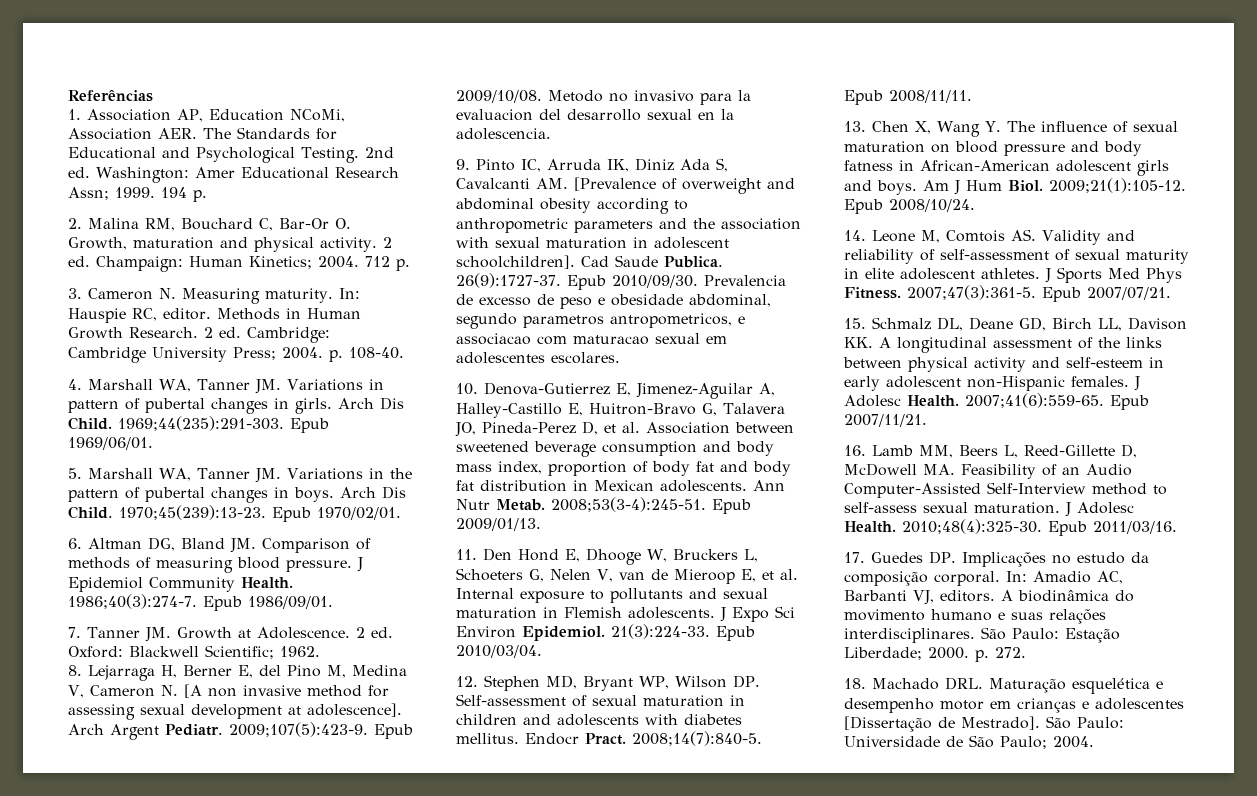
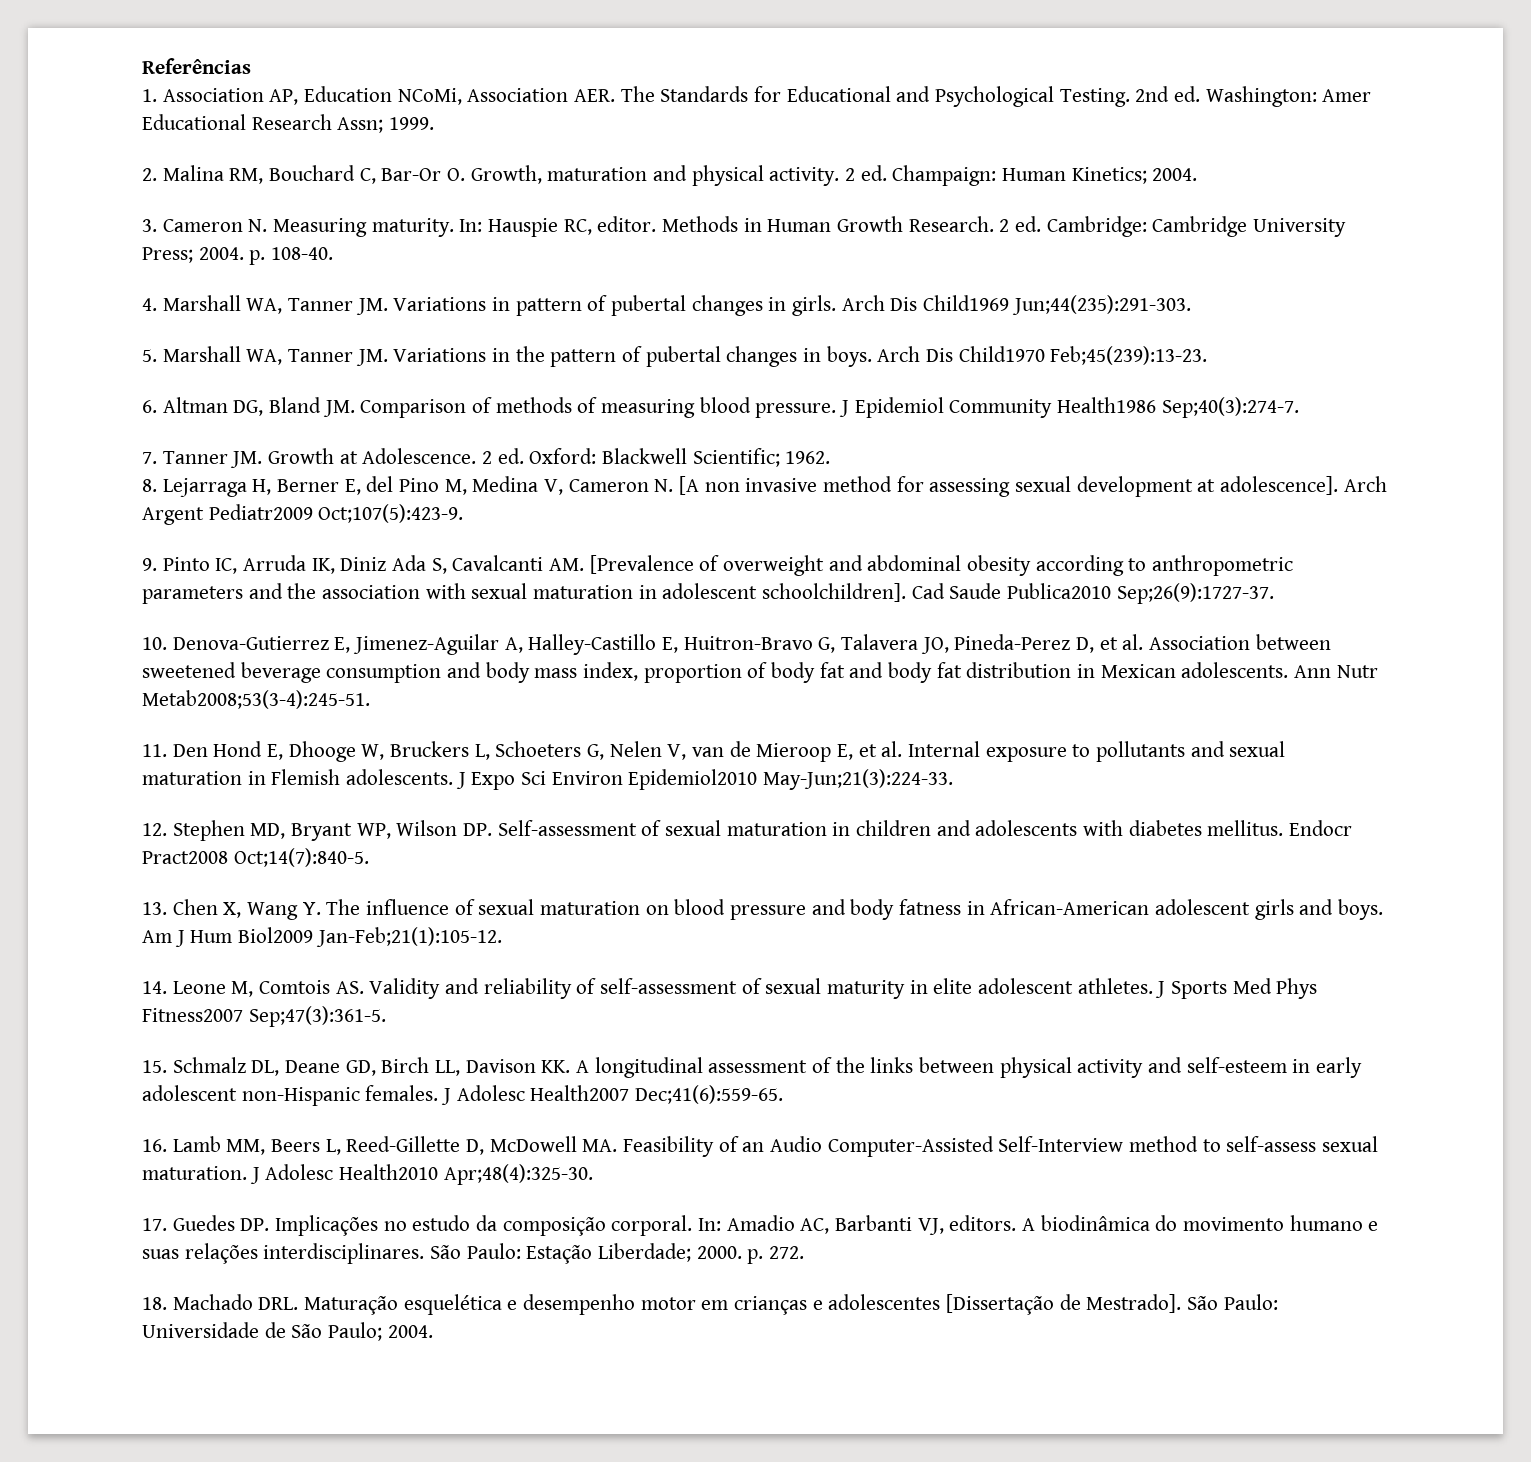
[161,187,207,202] 194 p. -> (435, 123) none
[365,256,410,271] 712 p. -> (1198, 174) none
[68,416,329,433] [68,437,153,450] Child. 1969;44(235):291-303. Epub 1969/06/01. -> [923,295,1191,315] Child1969 Jun;44(235):291-303.
[68,505,401,522] Child. 1970;45(239):13-23. Epub 1970/02/01. -> [958,346,1208,365] Child1970 Feb;45(239):13-23.
[241,577,293,589] [68,594,333,611] Health. 1986;40(3):274-7. Epub 1986/09/01. -> [1057,397,1299,418] Health1986 Sep;40(3):274-7.
[165,722,413,739] [456,90,751,105] [456,109,734,121] [456,128,551,140] Pediatr. 2009;107(5):423-9. Epub 2009/10/08. Metodo no invasivo para la evaluacion del desarrollo sexual en la adolescencia. -> [208,504,464,523] Pediatr2009 Oct;107(5):423-9.
[664,256,723,268] [456,273,786,290] [456,294,771,309] [456,313,745,329] [456,333,727,345] [456,352,620,364] Publica. 26(9):1727-37. Epub 2010/09/30. Prevalencia de excesso de peso e obesidade abdominal, segundo parametros antropometricos, e associacao com maturacao sexual em adolescentes escolares. -> [1007,583,1274,604] Publica2010 Sep;26(9):1727-37.
[496,497,751,514] [456,518,541,531] Metab. 2008;53(3-4):245-51. Epub 2009/01/13. -> [142,690,370,709] Metab2008;53(3-4):245-51.
[522,624,755,641] [456,645,542,658] Epidemiol. 21(3):224-33. Epub 2010/03/04. -> [628,769,954,790] Epidemiol2010 May-Jun;21(3):224-33.
[585,731,762,746] [844,90,972,105] Pract. 2008;14(7):840-5. Epub 2008/11/11. -> [142,848,369,867] Pract2008 Oct;14(7):840-5.
[1008,178,1186,193] [844,199,975,214] Biol. 2009;21(1):105-12. Epub 2008/10/24. -> [238,927,502,947] Biol2009 Jan-Feb;21(1):105-12.
[844,285,1171,302] Fitness. 2007;47(3):361-5. Epub 2007/07/21. -> [142,1006,386,1027] Fitness2007 Sep;47(3):361-5.
[907,393,1149,410] [844,414,927,427] Health. 2007;41(6):559-65. Epub 2007/11/21. -> [530,1085,784,1104] Health2007 Dec;41(6):559-65.
[844,519,1177,536] Health. 2010;48(4):325-30. Epub 2011/03/16. -> [339,1164,593,1185] Health2010 Apr;48(4):325-30.

